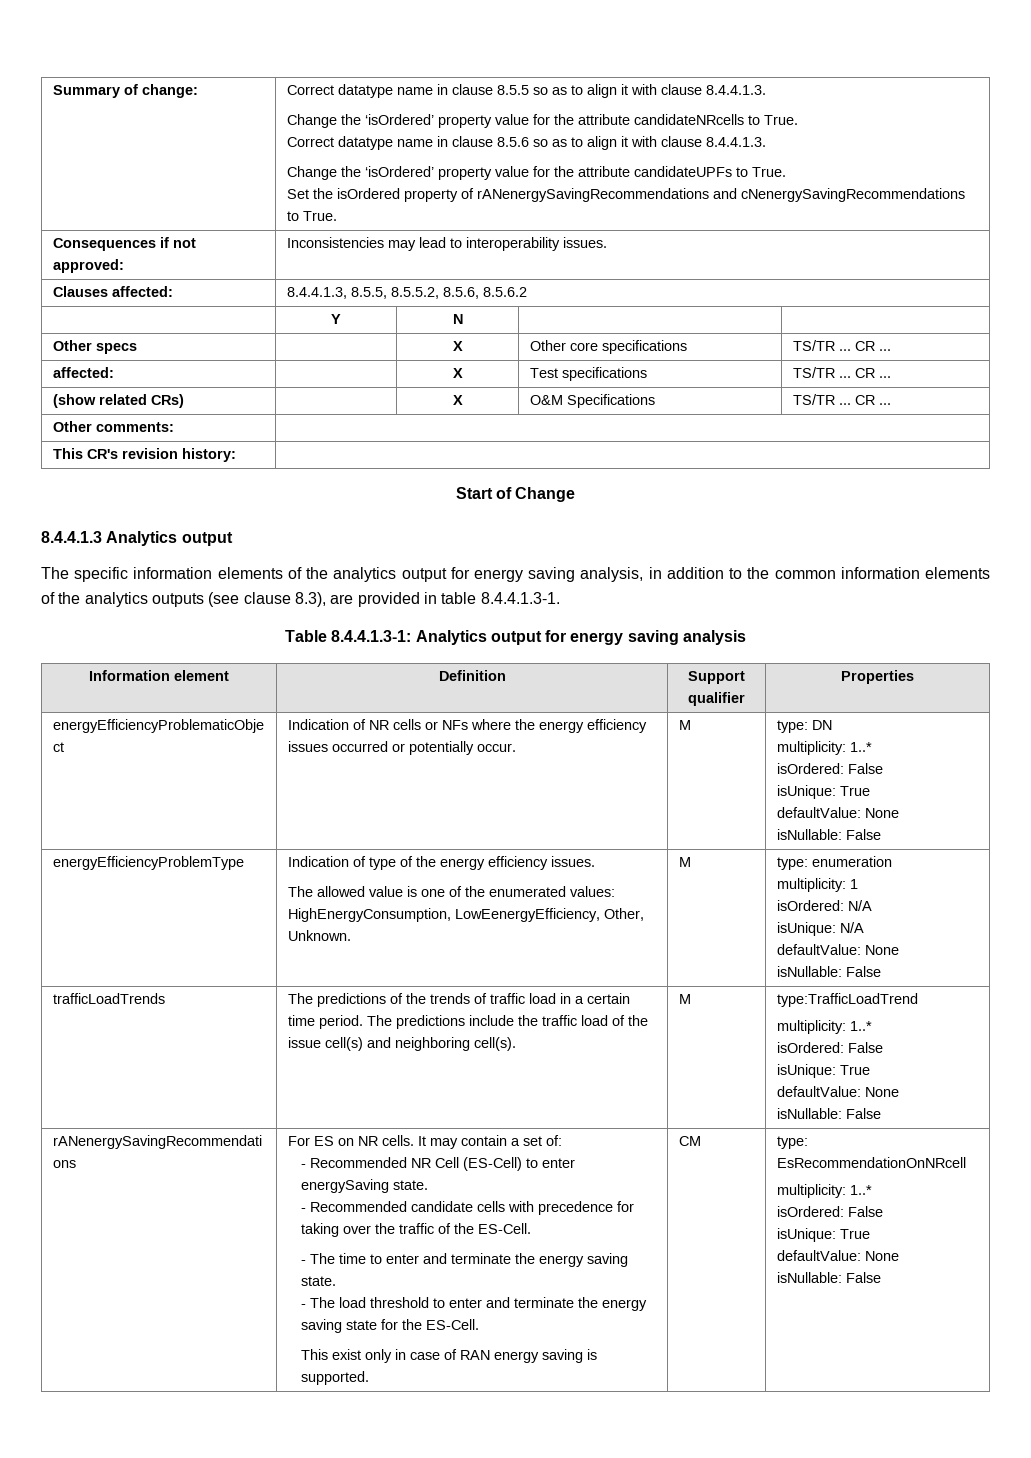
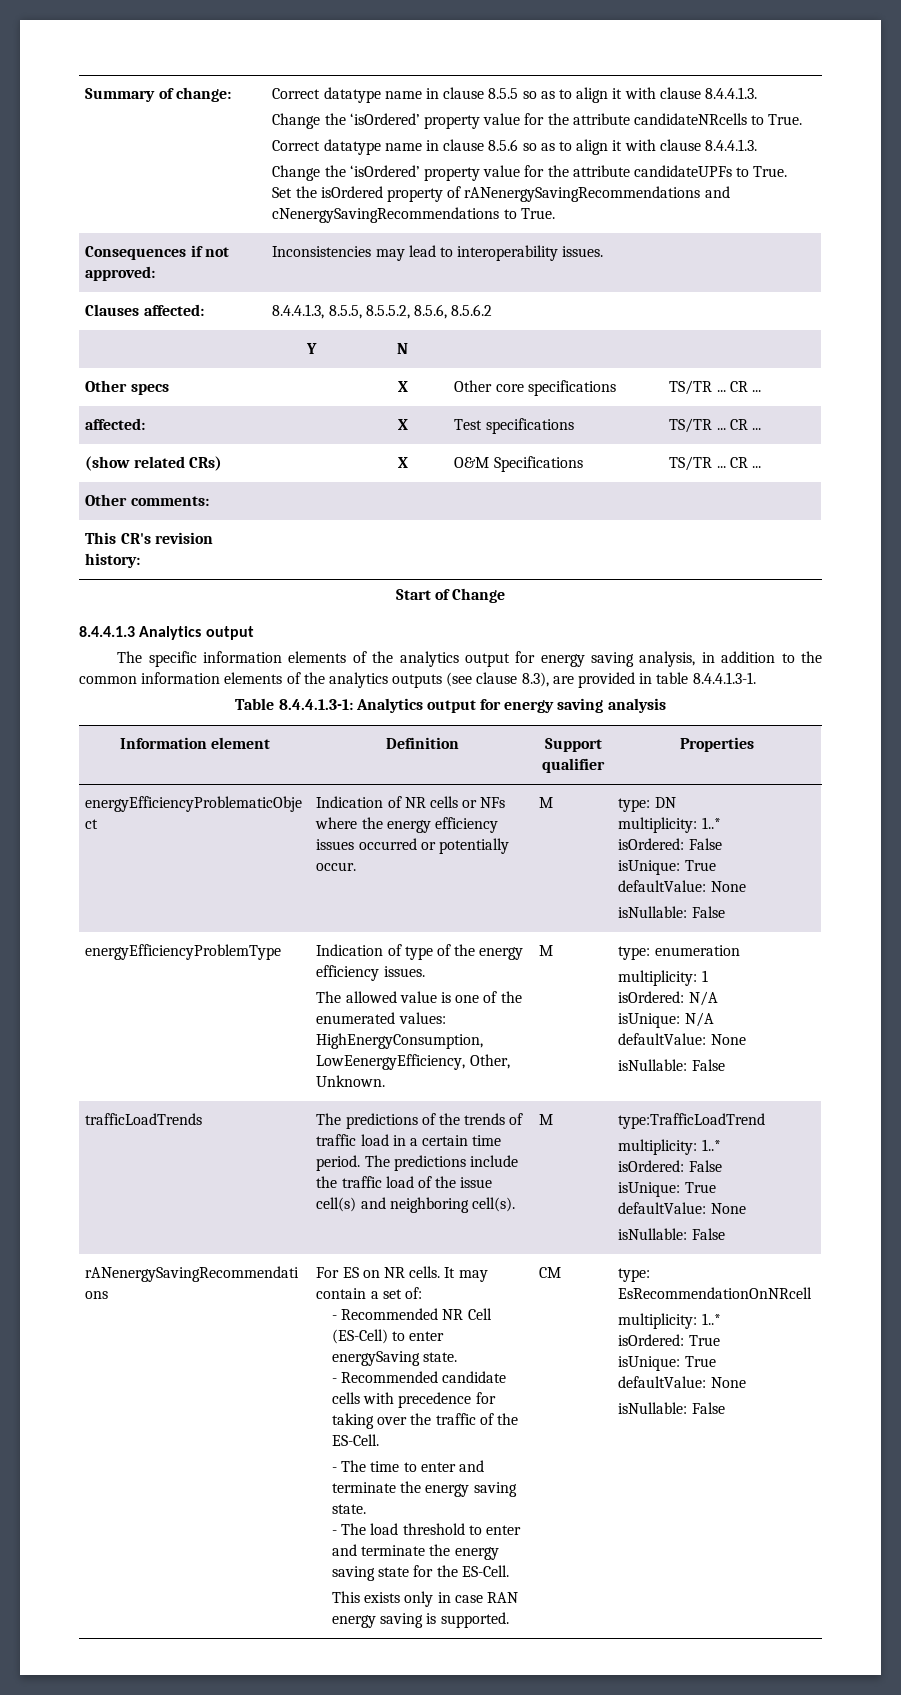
[331,1349,361,1360] exist -> [364,1592,401,1603] exists
[443,1349,457,1360] of -> (483, 1599) none
[848,1206,884,1217] False -> [688,1335,720,1346] True

